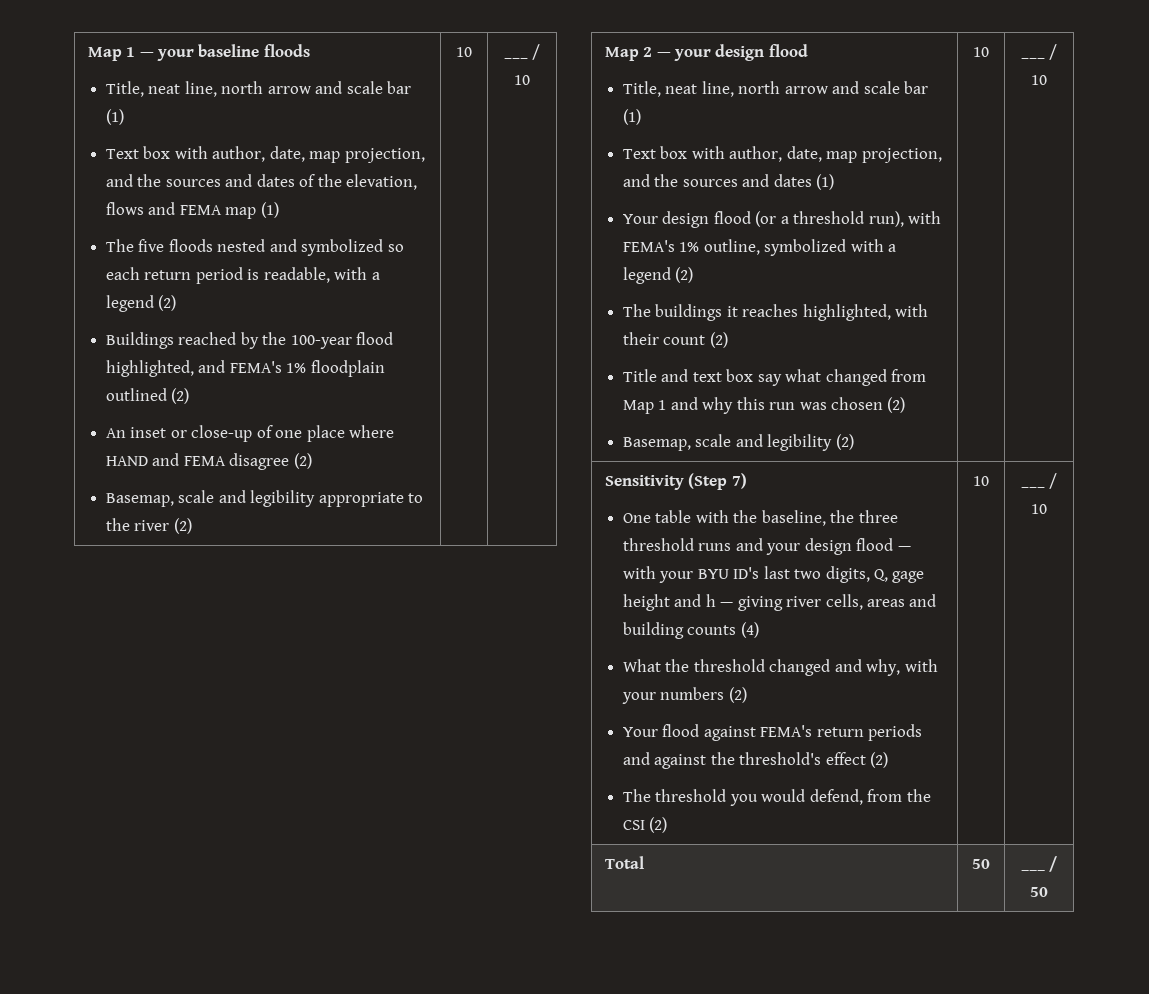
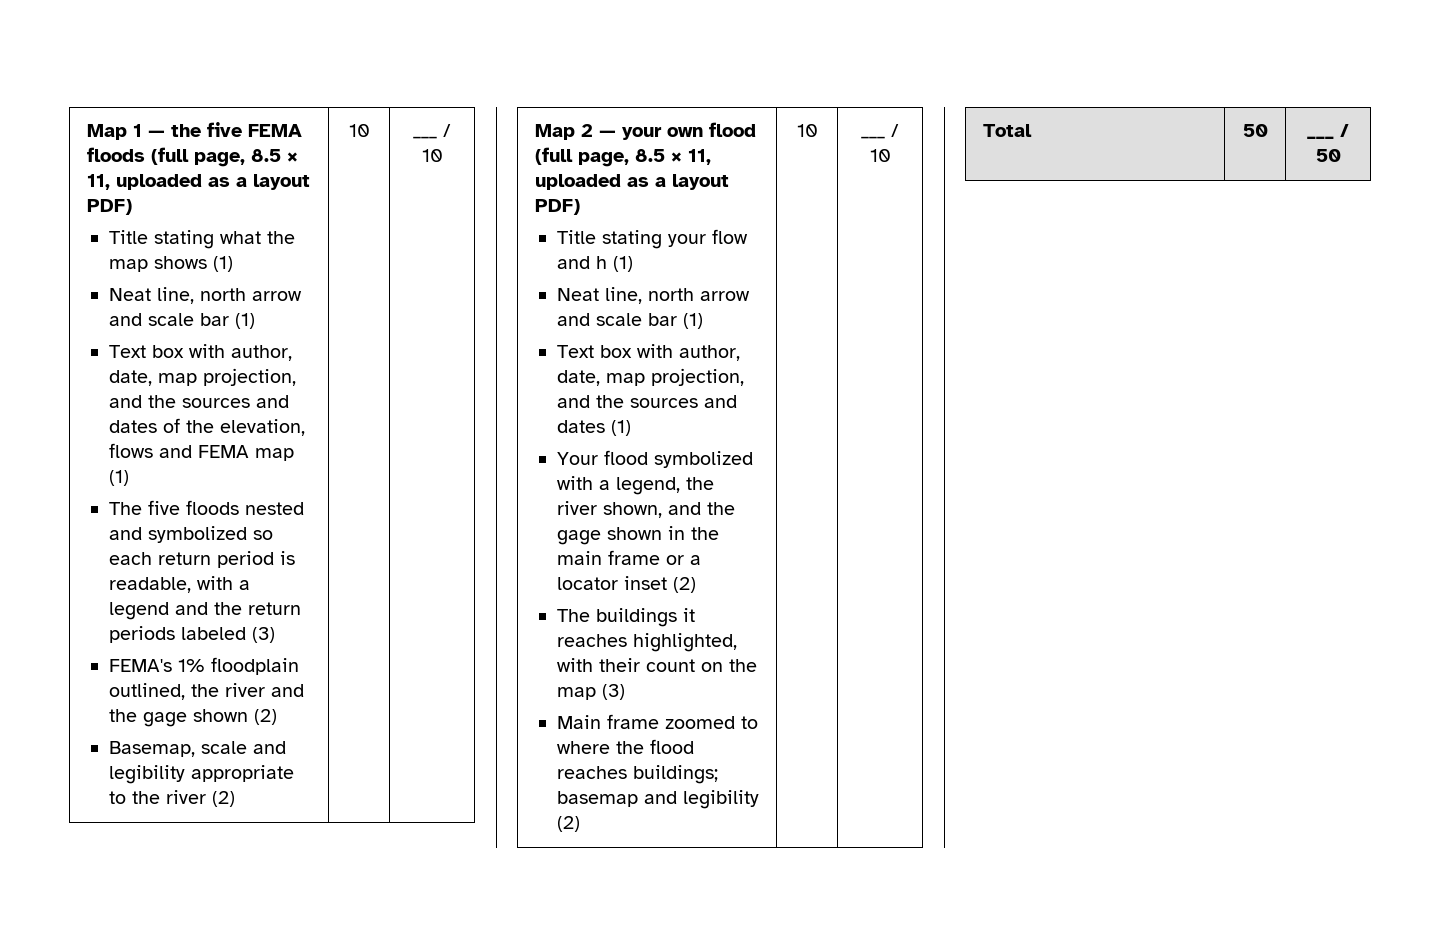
[156,44,310,61] [105,81,181,97] your baseline floods // Title, neat -> [170,122,302,137] [86,147,298,167] [86,174,310,190] [86,199,132,215] [108,230,295,249] [108,256,233,272] [108,288,151,301] the five FEMA floods (full page, 8.5 × 11, uploaded as a layout PDF) // Title stating what the map shows (1) // Neat
[158,295,177,311] [105,332,394,349] [105,360,385,377] [105,388,190,404] [105,425,394,442] [105,453,290,470] (2) // Buildings reached by the 100-year flood highlighted, and FEMA's 1% floodplain outlined (2) // An inset or close-up of one place where HAND and FEMA disagree -> [174,602,301,615] [108,626,275,643] [108,657,299,675] [108,683,304,700] [108,709,248,727] and the return periods labeled (3) // FEMA's 1% floodplain outlined, the river and the gage shown
[715,44,808,61] [622,81,698,97] design flood // Title, neat -> [666,122,756,137] [534,147,711,167] [534,174,729,190] [534,199,580,215] [556,229,748,249] [556,256,633,272] [556,288,599,301] own flood (full page, 8.5 × 11, uploaded as a layout PDF) // Title stating your flow and h (1) // Neat
[662,211,941,228] [622,239,897,256] [622,267,671,284] design flood (or a threshold run), with FEMA's 1% outline, symbolized with a legend -> [603,450,753,468] [556,476,714,495] [556,501,735,518] [556,526,719,545] [556,550,701,565] [556,576,667,590] flood symbolized with a legend, the river shown, and the gage shown in the main frame or a locator inset
[709,332,728,348] [622,369,926,386] [622,397,906,414] [622,434,732,451] (2) // Title and text box say what changed from Map 1 and why this run was chosen (2) // Basemap, scale -> [700,659,757,672] [556,684,625,700] [556,714,758,729] [556,739,694,754] [556,765,718,784] [556,791,638,807] on the map (3) // Main frame zoomed to where the flood reaches buildings; basemap
[604,473,747,490] [622,510,898,526] [622,538,911,555] [622,566,925,583] [622,594,937,611] [622,622,759,639] [622,659,938,676] [621,687,747,704] [622,724,923,741] [622,752,889,769] [622,789,931,806] [622,817,668,833] [973,476,989,486] [1020,473,1058,489] [1031,504,1047,514] // Sensitivity (Step 7) // One table with the baseline, the three threshold runs and your design flood — with your BYU ID's last two digits, Q, gage height and h — giving river cells, areas and building counts (4) // What the threshold changed and why, with your numbers (2) // Your flood against FEMA's return periods and against the threshold's effect (2) // The threshold you would defend, from the CSI (2) | 10 | ___ / 10 -> (891, 155) none

